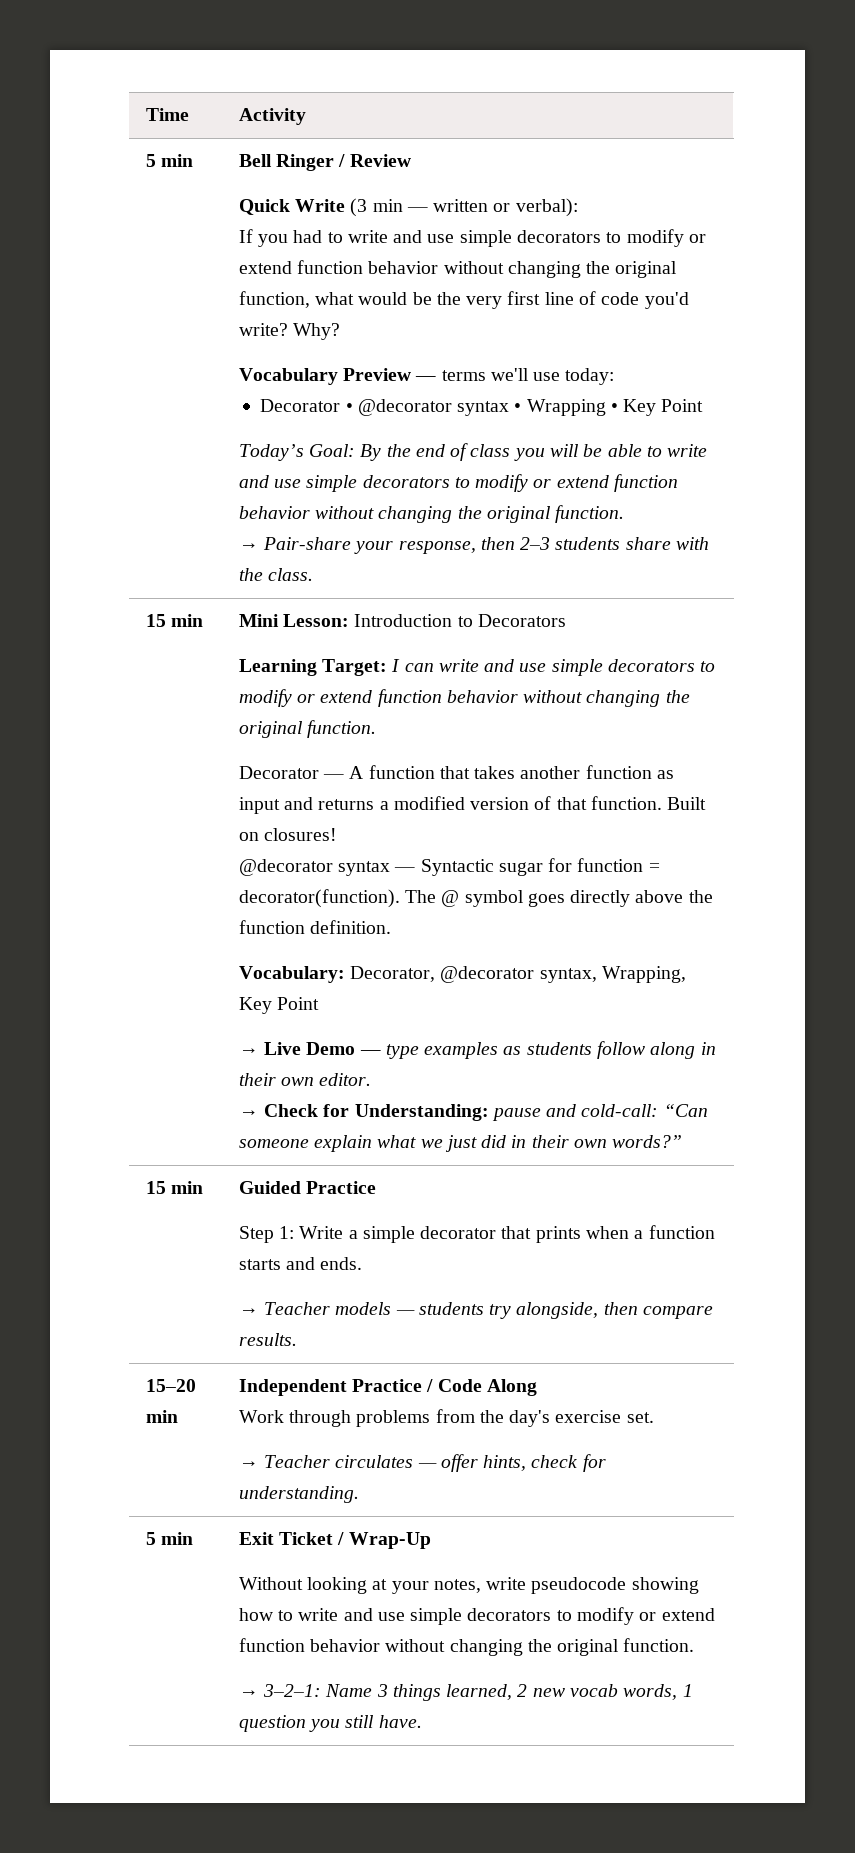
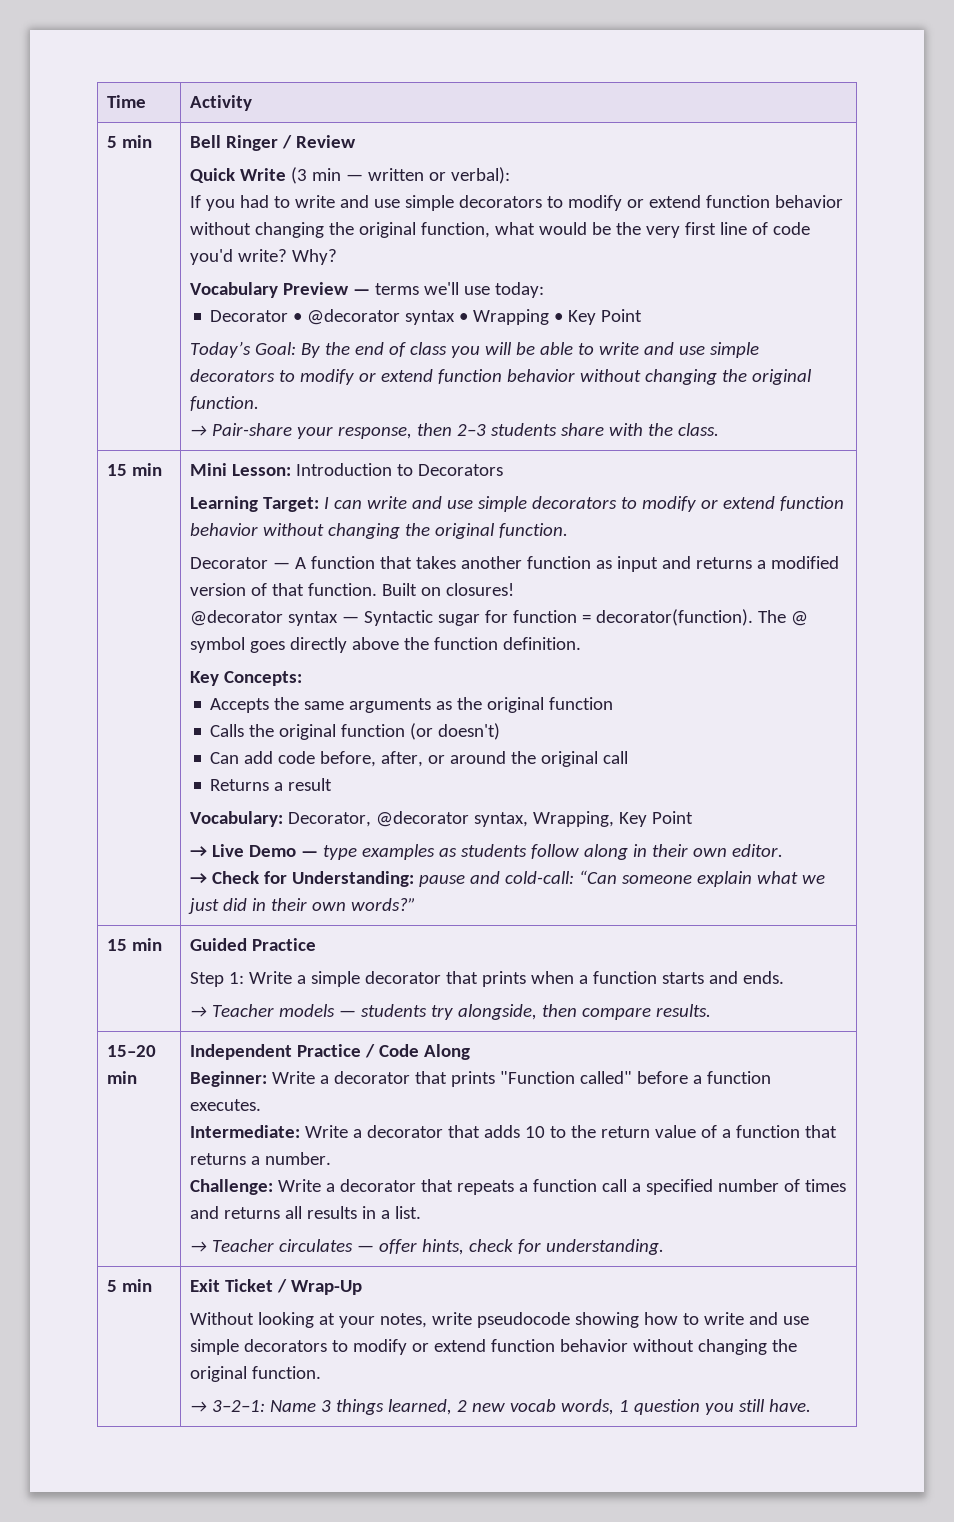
(392, 927) none -> [190,671,303,686] [210,697,614,713] [210,723,501,740] [210,751,629,767] [210,778,333,791] // Key Concepts: // Accepts the same arguments as the original function // Calls the original function (or doesn't) // Can add code before, after, or around the original call // Returns a result
[238,1409,654,1427] Work through problems from the day's exercise set. -> [190,1071,772,1087] [190,1099,262,1111] [190,1125,838,1138] [190,1152,332,1165] [190,1179,847,1195] [190,1206,422,1219] Beginner: Write a decorator that prints "Function called" before a function executes. // Intermediate: Write a decorator that adds 10 to the return value of a function that returns a number. // Challenge: Write a decorator that repeats a function call a specified number of times and returns all results in a list.

